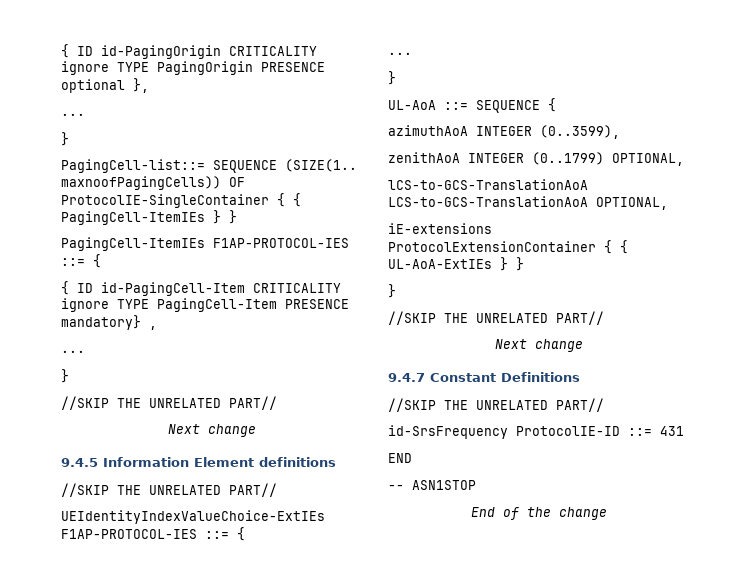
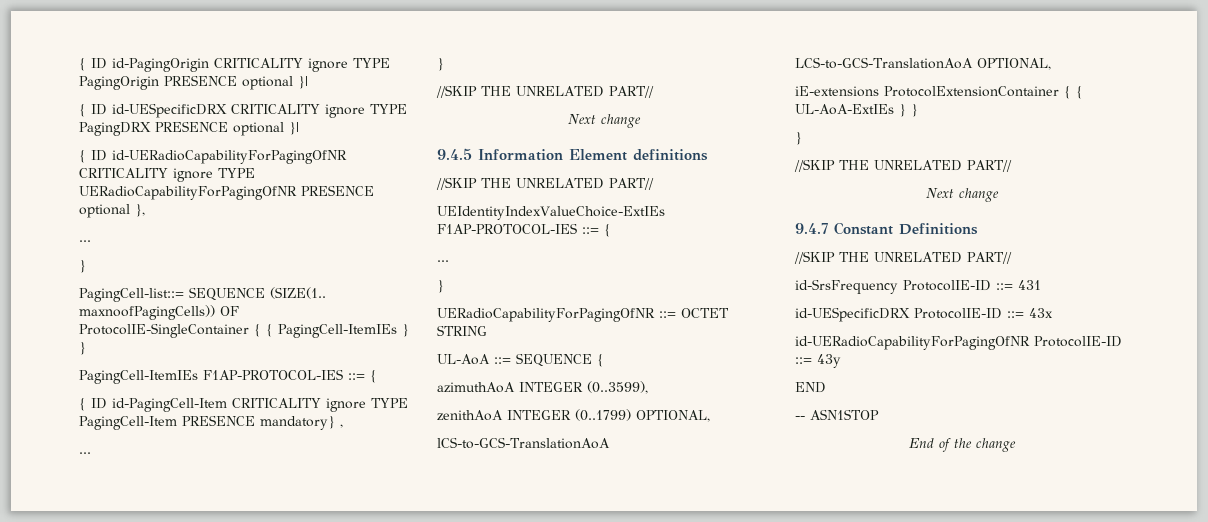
(125, 86) none -> [298,76,308,89] [79,103,407,118] [79,121,299,136] [79,150,347,164] [79,168,255,182] [79,185,374,200] [79,204,130,218] }| // { ID id-UESpecificDRX CRITICALITY ignore TYPE PagingDRX PRESENCE optional }| // { ID id-UERadioCapabilityForPagingOfNR CRITICALITY ignore TYPE UERadioCapabilityForPagingOfNR PRESENCE optional
(396, 78) none -> [437,308,729,322] [437,325,487,336] // UERadioCapabilityForPagingOfNR ::= OCTET STRING
(684, 431) none -> [795,307,1053,322] [795,336,1122,350] [795,354,841,368] // id-UESpecificDRX ProtocolIE-ID ::= 43x // id-UERadioCapabilityForPagingOfNR ProtocolIE-ID ::= 43y

